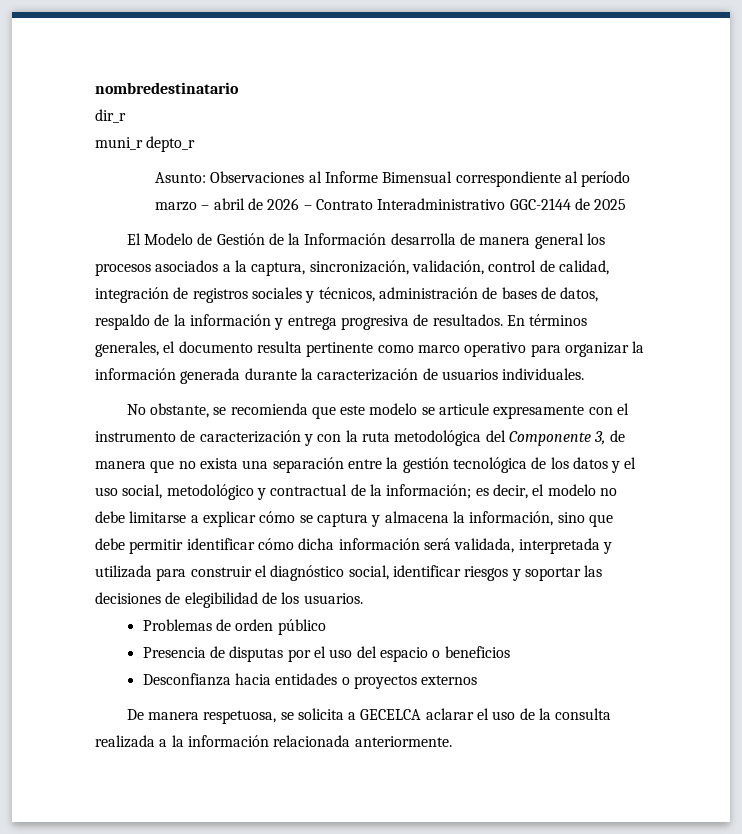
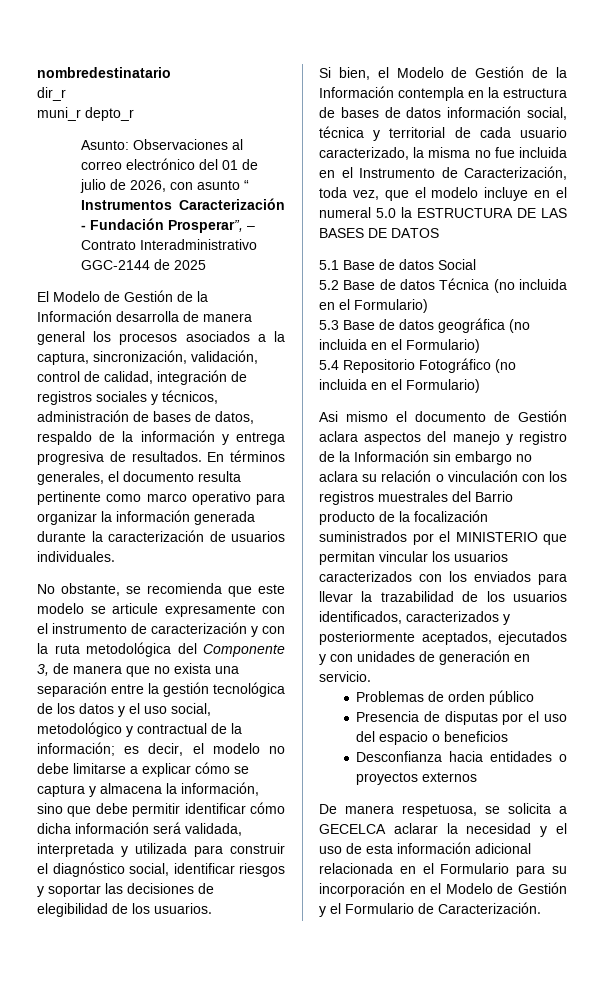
[325,171,631,187] [155,198,300,211] Informe Bimensual correspondiente al período marzo – abril de 2026 -> [80,158,258,170] [79,179,249,193] [80,198,285,210] [80,218,243,233] correo electrónico del 01 de julio de 2026, con asunto “ Instrumentos Caracterización - Fundación Prosperar”,
(363, 598) none -> [319,66,567,80] [319,86,567,101] [319,106,567,120] [319,126,567,141] [319,147,567,160] [319,166,567,180] [319,187,567,201] [319,207,567,218] [319,228,439,238] [319,259,476,270] [319,278,567,293] [319,299,428,313] [319,318,530,333] [319,339,480,353] [319,358,516,373] [319,379,480,393] [319,410,567,422] [319,431,567,445] [319,450,532,465] [319,470,567,482] [319,491,513,505] [319,510,488,525] [319,531,567,545] [319,551,508,565] [319,571,567,585] [319,591,567,602] [319,611,510,625] [319,631,567,645] [319,650,530,665] [319,671,371,682] // Si bien, el Modelo de Gestión de la Información contempla en la estructura de bases de datos información social, técnica y territorial de cada usuario caracterizado, la misma no fue incluida en el Instrumento de Caracterización, toda vez, que el modelo incluye en el numeral 5.0 la ESTRUCTURA DE LAS BASES DE DATOS // 5.1 Base de datos Social // 5.2 Base de datos Técnica (no incluida en el Formulario) // 5.3 Base de datos geográfica (no incluida en el Formulario) // 5.4 Repositorio Fotográfico (no incluida en el Formulario) // Asi mismo el documento de Gestión aclara aspectos del manejo y registro de la Información sin embargo no aclara su relación o vinculación con los registros muestrales del Barrio producto de la focalización suministrados por el MINISTERIO que permitan vincular los usuarios caracterizados con los enviados para llevar la trazabilidad de los usuarios identificados, caracterizados y posteriormente aceptados, ejecutados y con unidades de generación en servicio.
[477,708,612,720] [95,735,452,748] el uso de la consulta realizada a la información relacionada anteriormente. -> [446,823,567,837] [319,842,531,854] [319,863,567,877] [319,882,567,897] [319,902,541,917] la necesidad y el uso de esta información adicional relacionada en el Formulario para su incorporación en el Modelo de Gestión y el Formulario de Caracterización.

